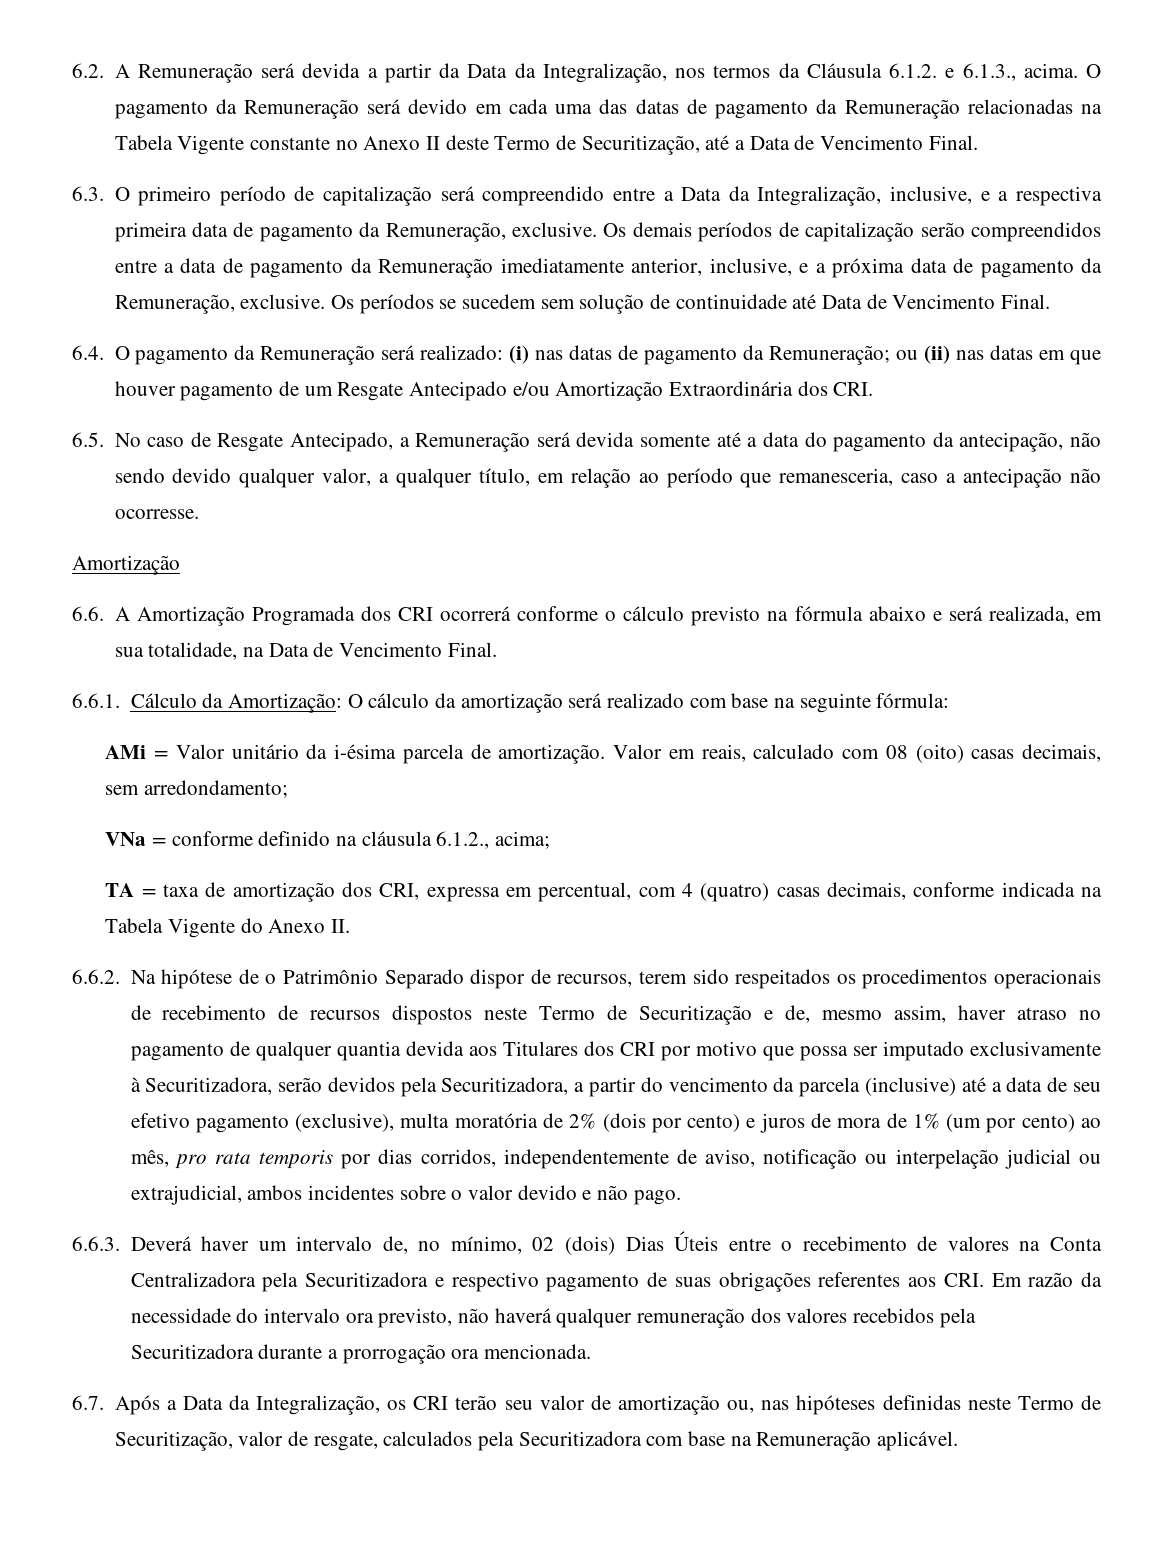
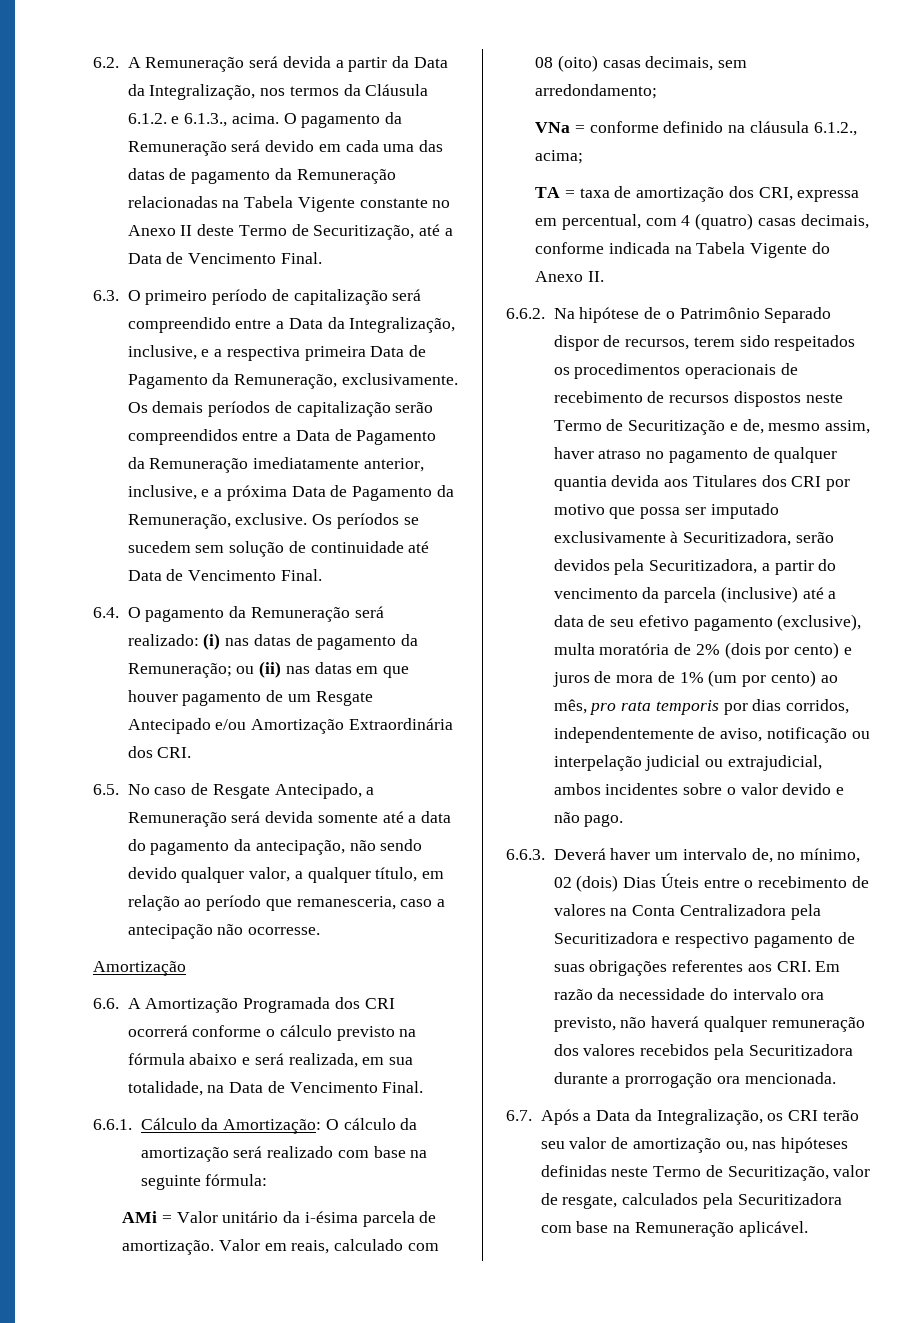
[191,222,598,242] data de pagamento da Remuneração, exclusive. -> [370,345,427,357] [127,373,458,389] Data de Pagamento da Remuneração, exclusivamente.
[180,258,344,278] data de pagamento -> [295,429,437,445] Data de Pagamento
[910,258,1074,278] data de pagamento -> [291,485,433,501] Data de Pagamento

